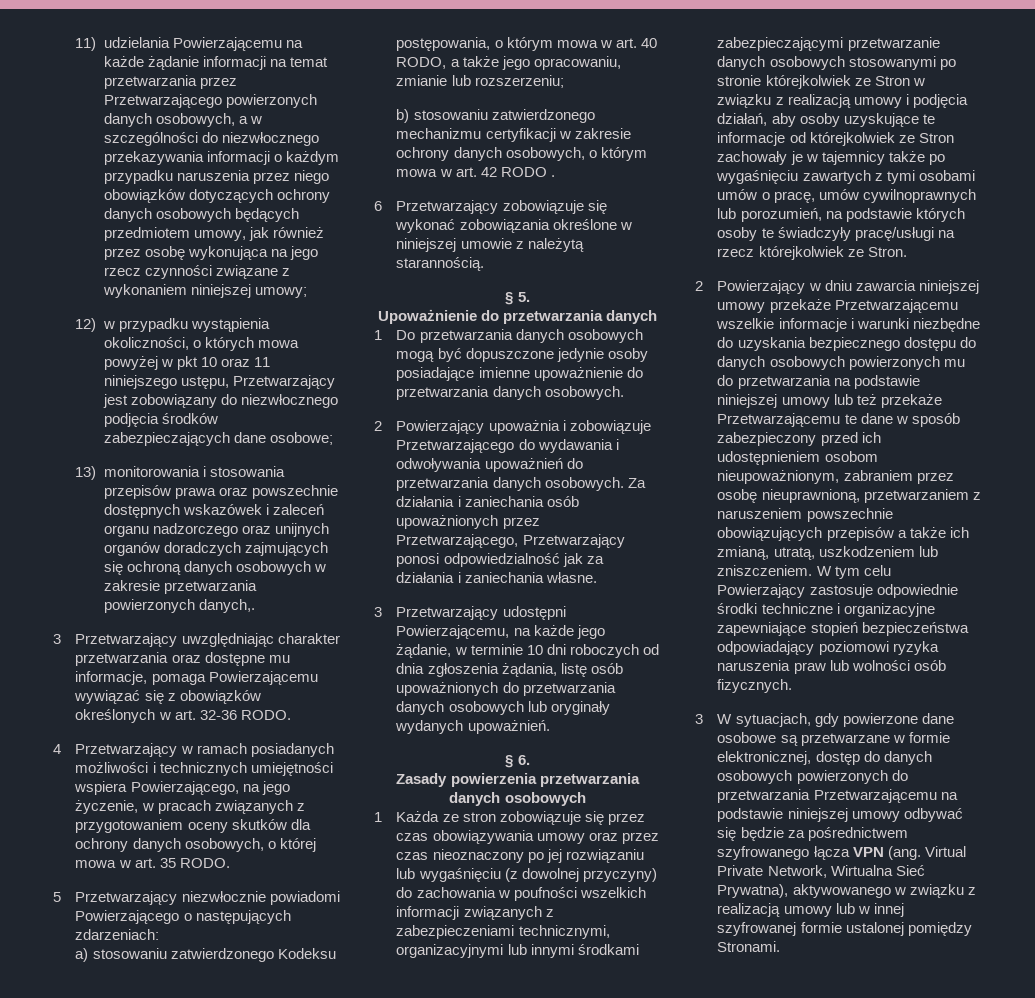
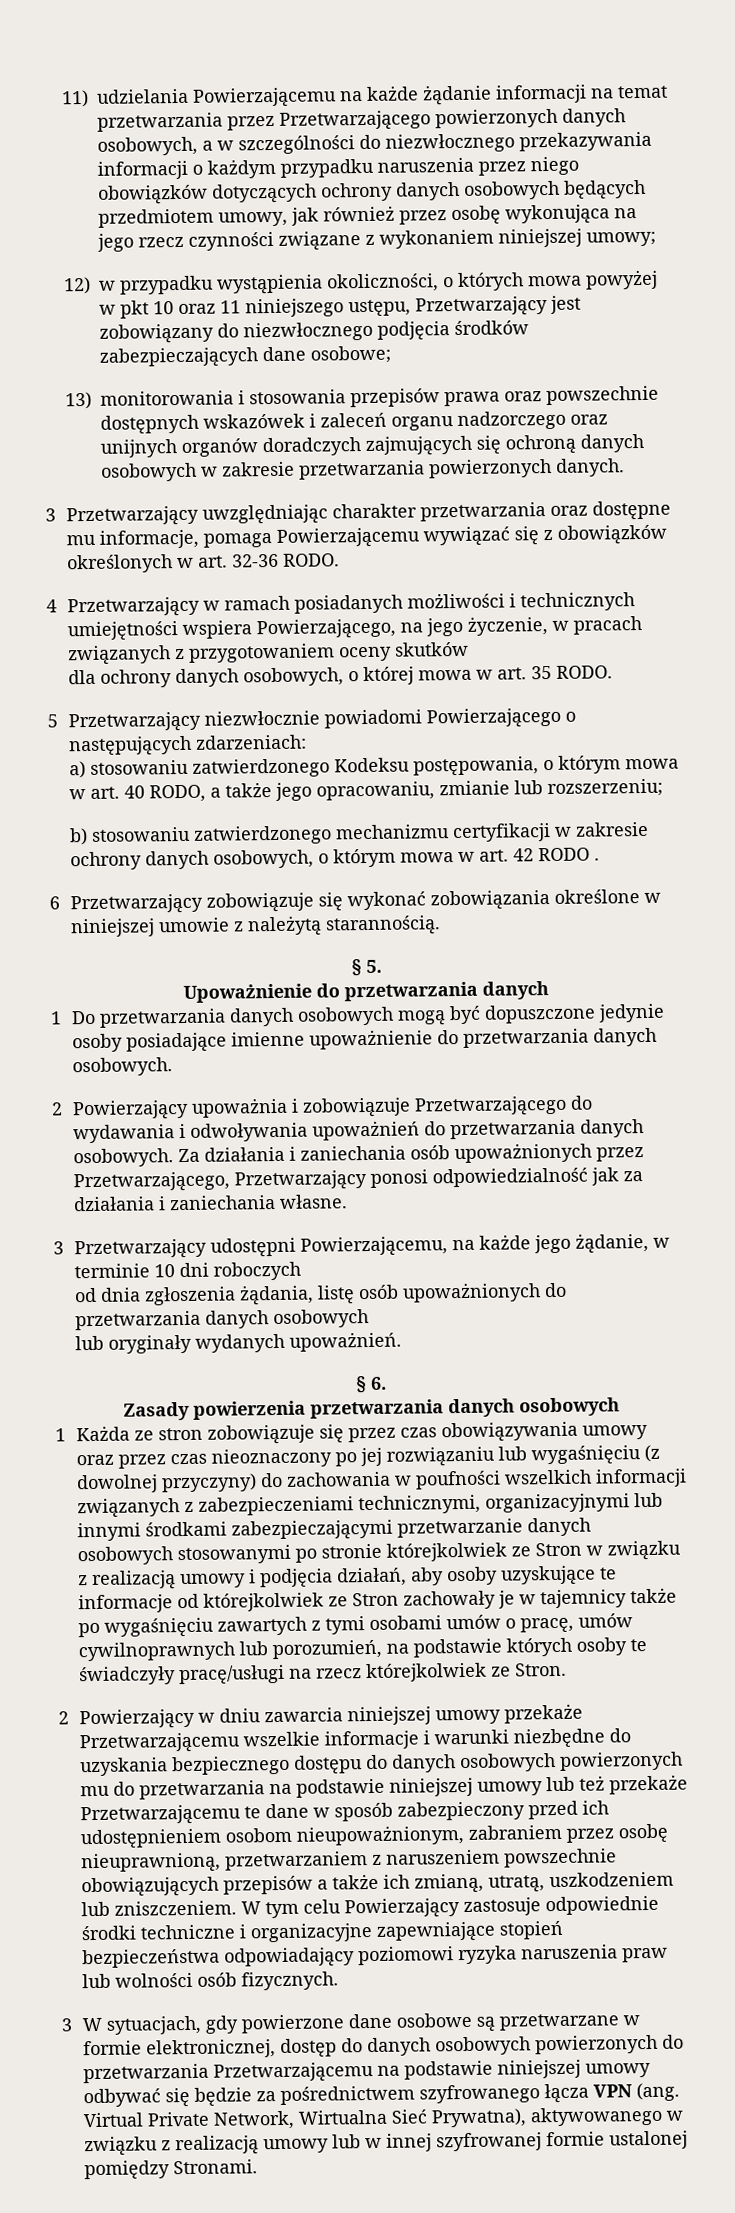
[199,599,256,613] danych,. -> [556,458,626,477] danych.
(287, 824) none -> (470, 649) //
(639, 651) none -> (302, 1271) //
(524, 708) none -> (370, 1318) //

